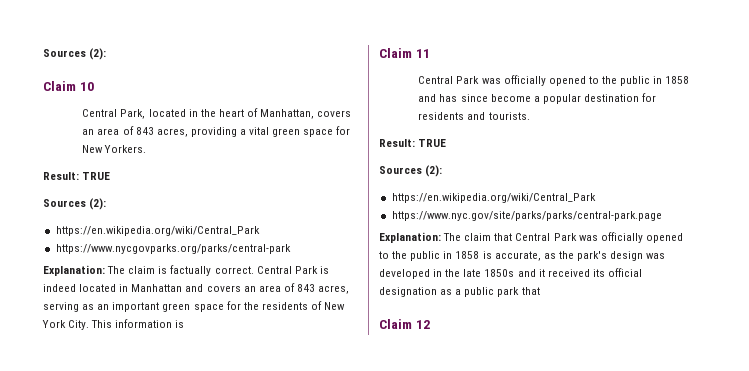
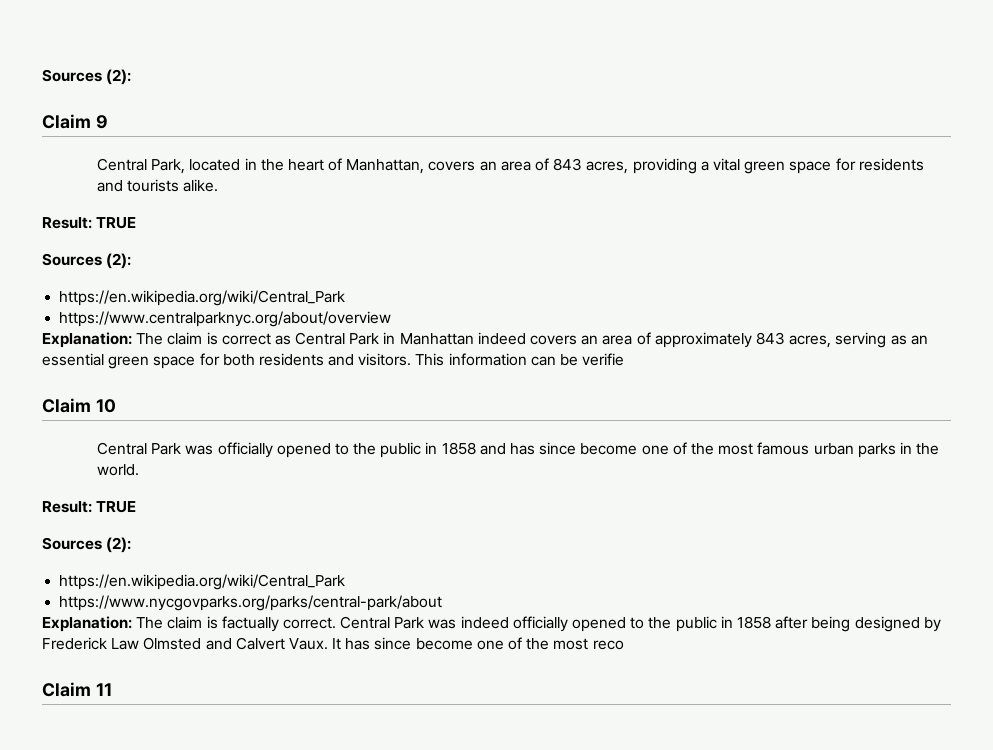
[79,82,94,91] 10 -> [95,115,108,129] 9
[82,145,147,153] [43,172,111,180] [43,198,107,210] [55,226,260,236] [55,244,291,254] [43,265,329,276] [43,284,117,292] New Yorkers. // Result: TRUE // Sources (2): // https://en.wikipedia.org/wiki/Central_Park // https://www.nycgovparks.org/parks/central-park // Explanation: The claim is factually correct. Central Park is indeed located -> [858,158,924,171] [97,179,219,192] [42,217,137,229] [42,253,132,269] [59,290,346,306] [59,311,392,327] [42,332,380,348] residents and tourists alike. // Result: TRUE // Sources (2): // https://en.wikipedia.org/wiki/Central_Park // https://www.centralparknyc.org/about/overview // Explanation: The claim is correct as Central Park
[185,283,295,292] and covers an area of -> [477,332,752,348] indeed covers an area of approximately
[112,301,346,312] [42,319,185,330] [379,48,430,58] important green space for the residents of New York City. This information is // Claim 11 -> [42,353,625,369] [42,398,116,413] essential green space for both residents and visitors. This information can be verifie // Claim 10
[533,93,657,104] [418,112,530,120] [379,139,447,147] [379,165,443,177] [391,193,596,203] [391,211,662,221] [379,232,683,243] [379,251,666,261] [379,268,642,279] [379,287,540,297] [379,319,430,329] a popular destination for residents and tourists. // Result: TRUE // Sources (2): // https://en.wikipedia.org/wiki/Central_Park // https://www.nyc.gov/site/parks/parks/central-park.page // Explanation: The claim that Central Park was officially opened to the public in 1858 is accurate, as the park's design was developed in the late 1850s and it received its official designation as a public park that // Claim 12 -> [641,442,940,458] [97,464,140,476] [42,501,137,513] [42,537,132,553] [59,574,346,590] [59,595,443,611] [42,616,941,632] [42,637,624,650] [42,682,112,697] one of the most famous urban parks in the world. // Result: TRUE // Sources (2): // https://en.wikipedia.org/wiki/Central_Park // https://www.nycgovparks.org/parks/central-park/about // Explanation: The claim is factually correct. Central Park was indeed officially opened to the public in 1858 after being designed by Frederick Law Olmsted and Calvert Vaux. It has since become one of the most reco // Claim 11

